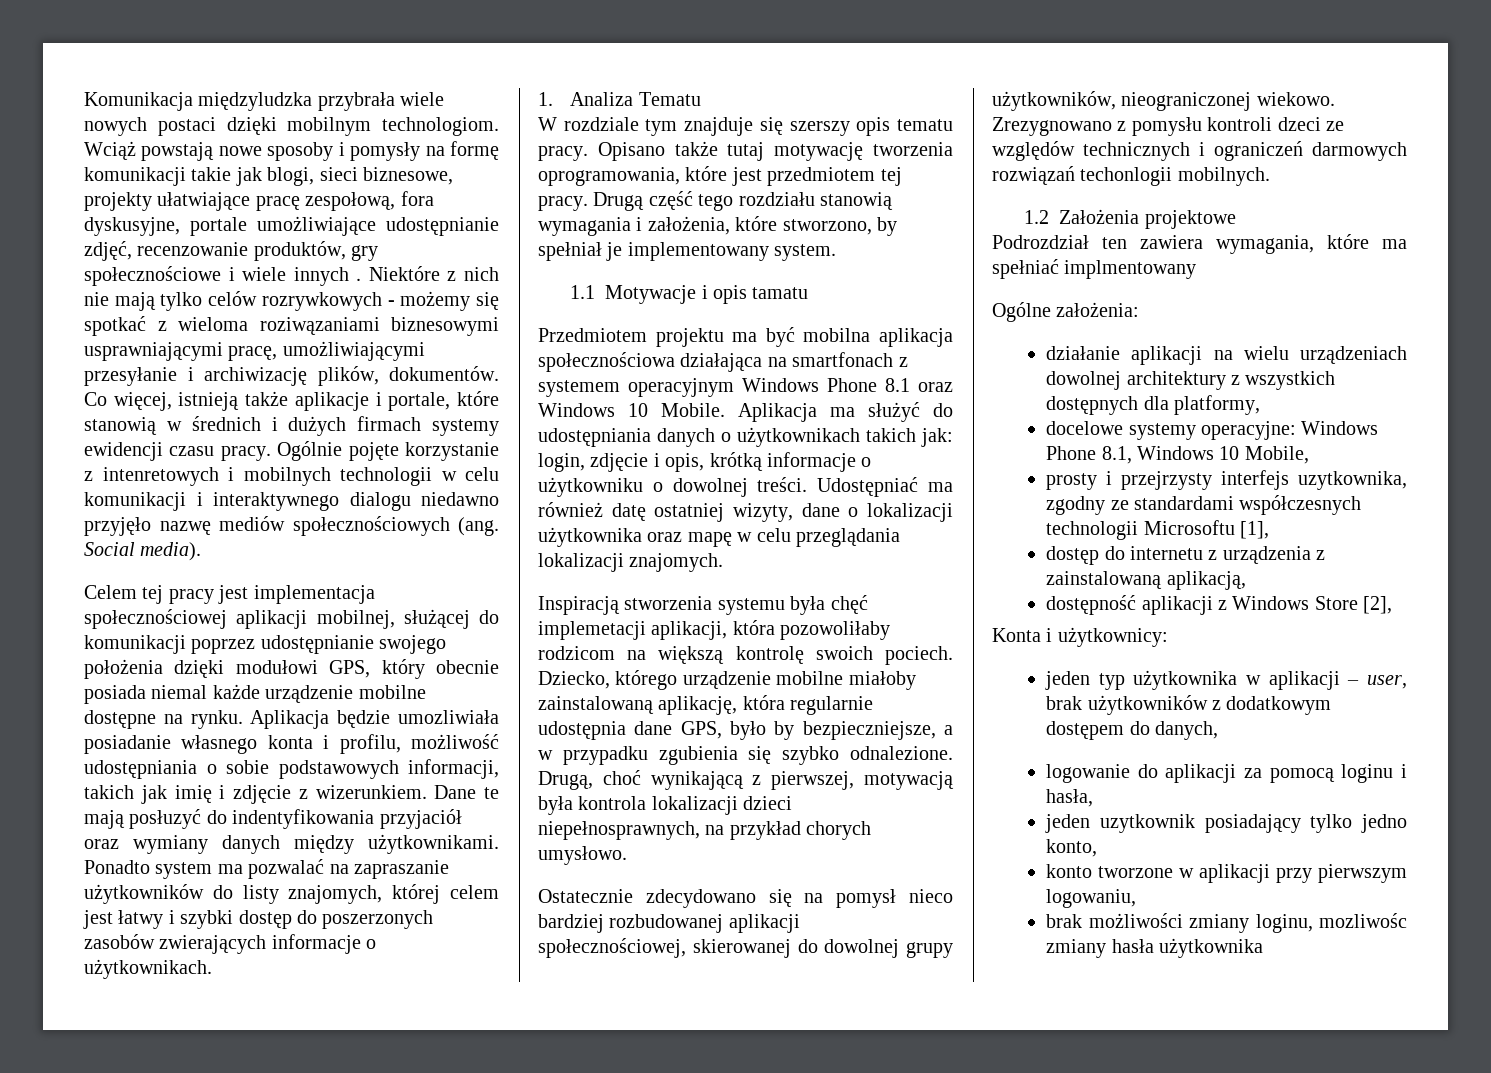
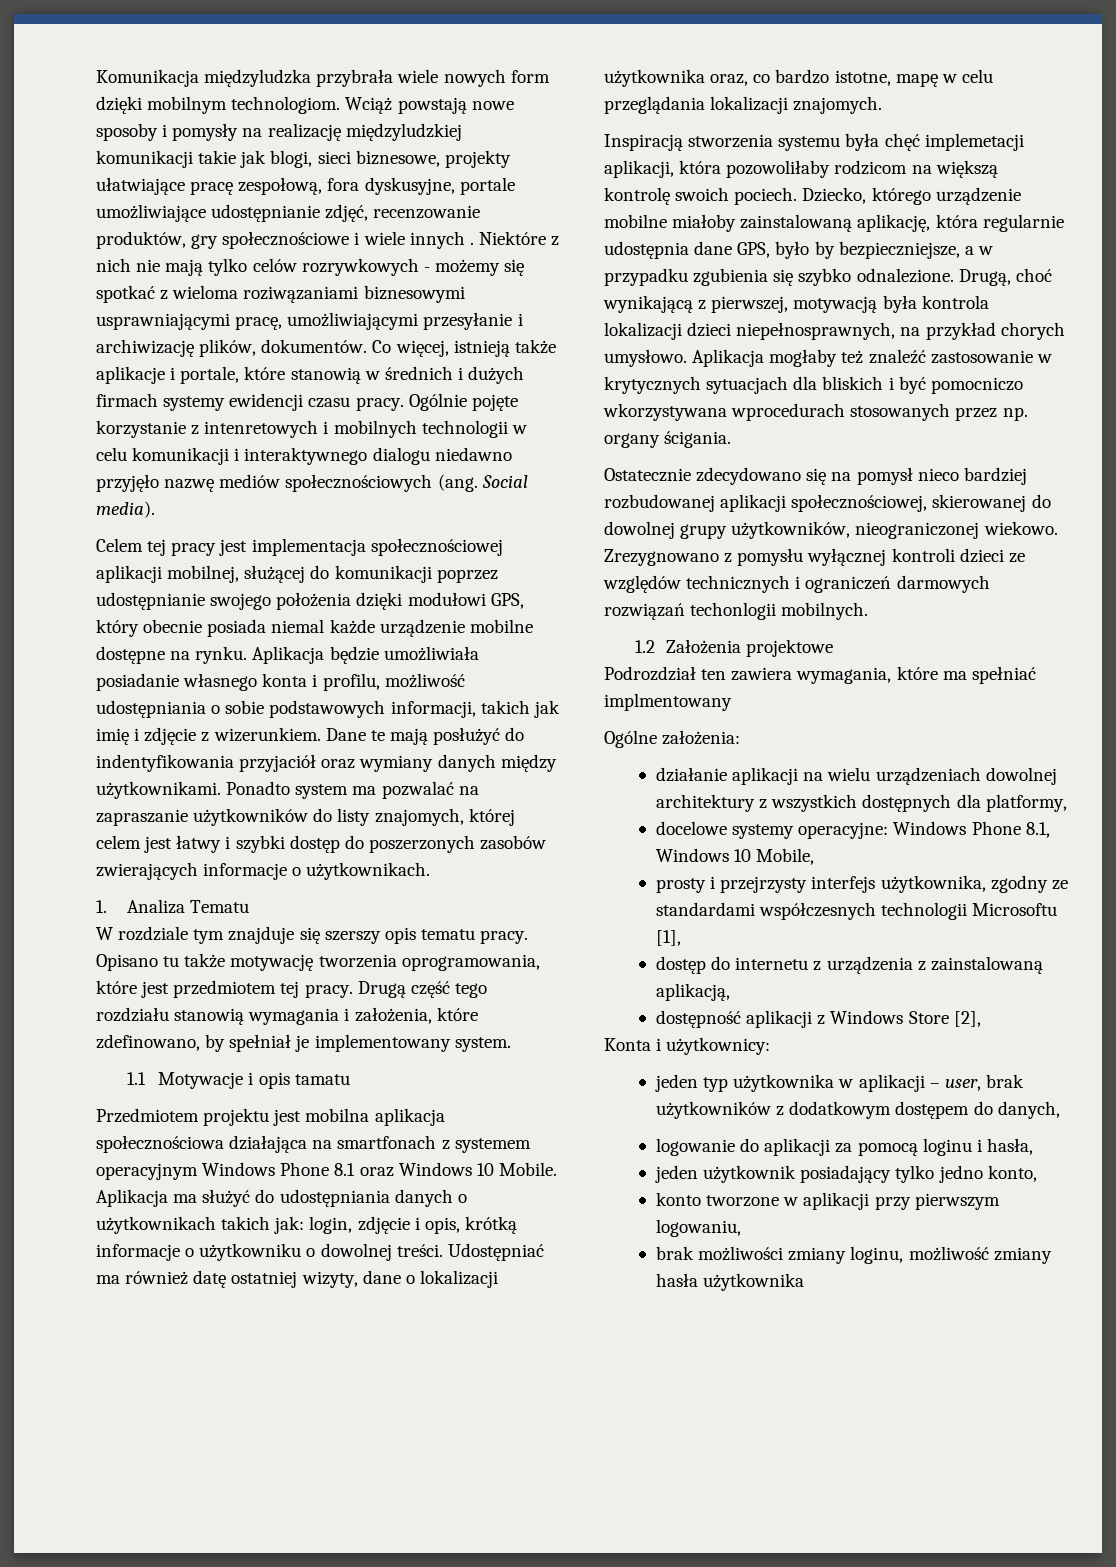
[157,117,216,136] postaci -> [510,70,550,83] form
[450,141,499,160] formę -> [267,123,462,141] realizację międzyludzkiej
[398,710,500,724] umozliwiała -> [383,646,479,661] umożliwiała
[129,809,202,829] posłuzyć -> [433,727,501,745] posłużyć
[674,141,765,161] także tutaj -> [163,953,226,968] tu także
[782,219,872,235] stworzono, -> [96,1034,200,1051] zdefinowano,
[732,327,795,347] ma być -> [273,1109,302,1126] jest
[647,532,683,542] oraz -> [710,69,891,86] oraz, co bardzo istotne,
(627, 855) none -> [692,349,1052,367] [604,376,1023,394] [603,403,1028,421] [604,431,732,448] Aplikacja mogłaby też znaleźć zastosowanie w krytycznych sytuacjach dla bliskich i być pomocniczo wkorzystywana wprocedurach stosowanych przez np. organy ścigania.
[1207,117,1321,131] kontroli dzeci -> [807,548,1004,566] wyłącznej kontroli dzieci
[1298,471,1407,490] uzytkownika, -> [880,875,986,893] użytkownika,
[1099,814,1195,833] uzytkownik -> [703,1165,797,1183] użytkownik
[1319,913,1407,928] mozliwośc -> [908,1246,989,1261] możliwość

